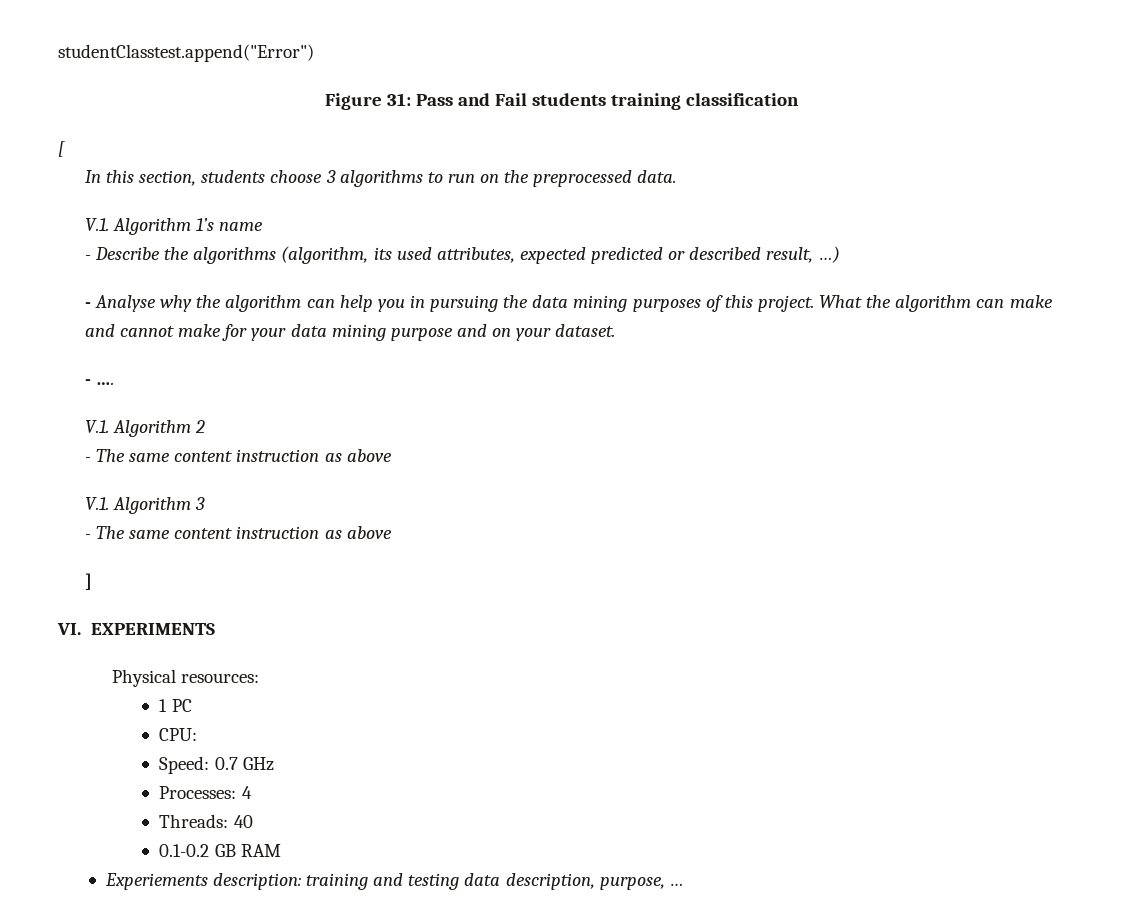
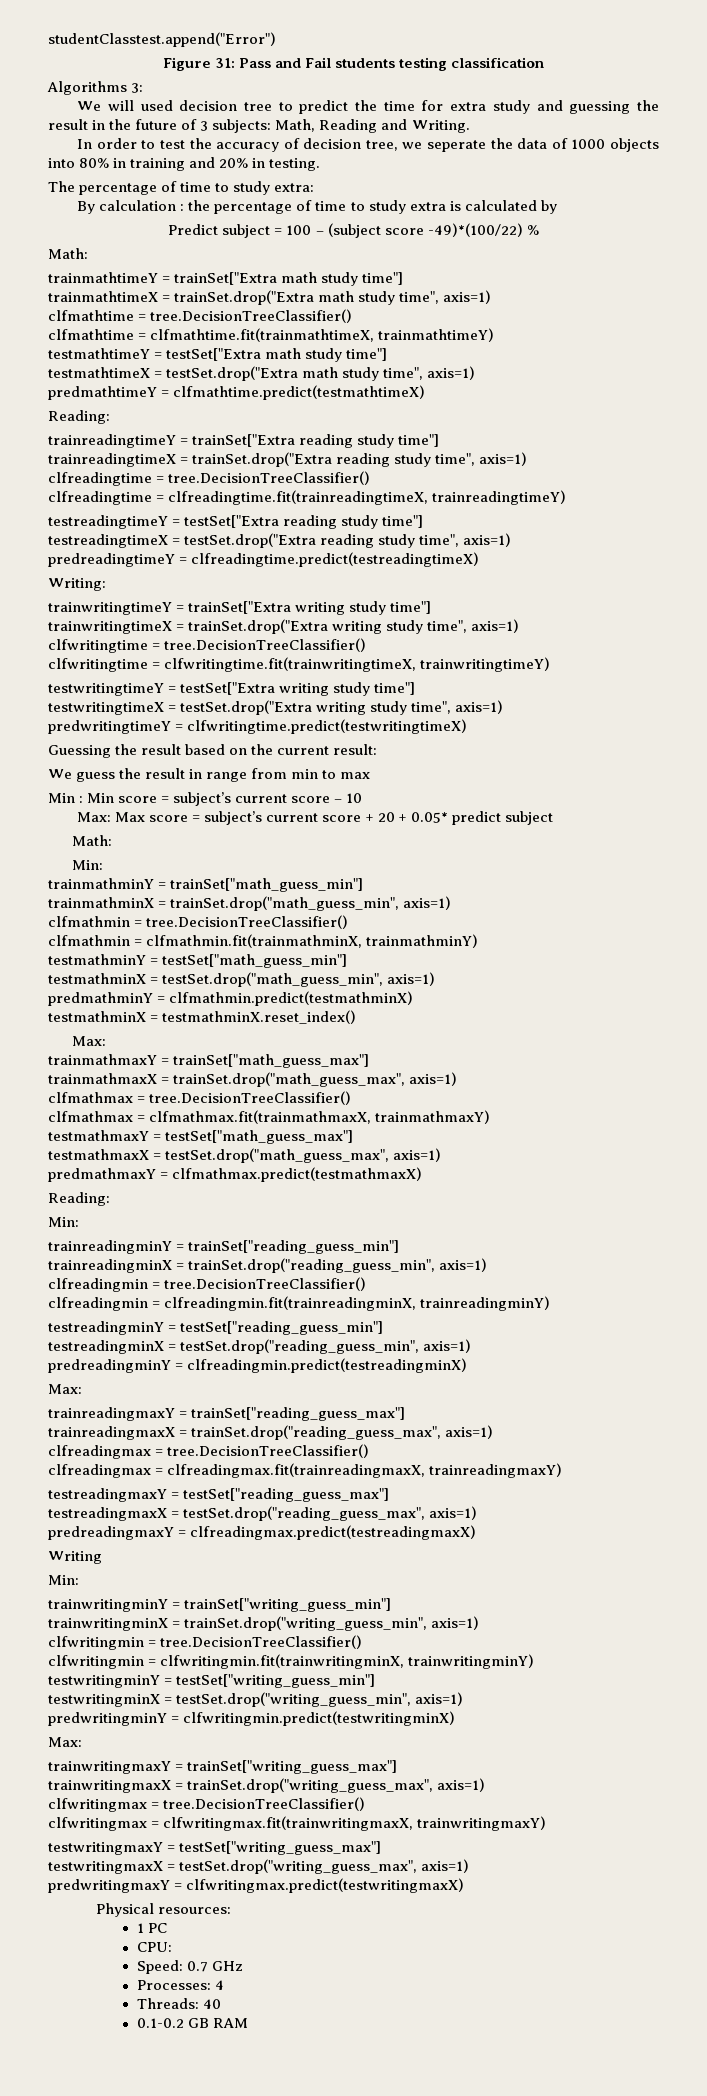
[611,93,682,110] training -> [399,57,448,71] testing
[58,141,65,157] [84,170,677,187] [84,218,264,235] [84,246,840,264] [84,295,1053,312] [84,324,616,341] [84,379,114,385] [84,420,206,437] [84,449,392,462] [84,497,206,514] [84,526,392,539] [84,573,92,590] [57,623,215,635] [ // In this section, students choose 3 algorithms to run on the preprocessed data. // V.1. Algorithm 1’s name // - Describe the algorithms (algorithm, its used attributes, expected predicted or described result, …) // - Analyse why the algorithm can help you in pursuing the data mining purposes of this project. What the algorithm can make and cannot make for your data mining purpose and on your dataset. // - …. // V.1. Algorithm 2 // - The same content instruction as above // V.1. Algorithm 3 // - The same content instruction as above // ] // VI. EXPERIMENTS -> [47,81,144,95] [77,100,660,114] [48,119,470,133] [77,138,659,152] [48,157,321,171] [48,181,315,195] [77,200,557,214] [168,223,539,238] [48,248,88,259] [48,272,404,286] [48,290,492,305] [48,309,353,323] [48,328,495,342] [48,348,388,362] [48,366,476,381] [48,385,426,400] [48,410,110,424] [48,434,440,448] [48,452,528,467] [48,471,371,486] [48,490,567,505] [48,515,424,529] [48,533,512,548] [48,552,480,567] [48,578,106,591] [48,601,432,615] [48,619,520,634] [48,638,367,653] [48,657,551,672] [48,682,416,696] [48,700,504,715] [48,719,468,734] [48,744,378,758] [48,768,371,782] [48,792,363,806] [77,811,553,825] [72,835,113,846] [72,860,104,870] [48,878,364,892] [48,896,452,911] [48,915,349,929] [48,934,479,948] [48,954,348,968] [48,972,436,987] [48,991,414,1006] [48,1010,357,1024] [72,1036,107,1046] [48,1054,370,1068] [48,1072,458,1087] [48,1091,352,1105] [48,1110,491,1124] [48,1130,354,1144] [48,1148,442,1163] [48,1167,423,1182] [48,1192,110,1206] [48,1217,79,1227] [48,1240,400,1254] [48,1258,488,1273] [48,1277,367,1292] [48,1296,551,1311] [48,1321,384,1335] [48,1339,472,1354] [48,1358,468,1373] [48,1384,82,1394] [48,1407,406,1421] [48,1425,494,1440] [48,1444,370,1459] [48,1463,563,1478] [48,1488,390,1502] [48,1506,478,1521] [48,1525,477,1540] [48,1551,102,1564] [48,1575,79,1585] [48,1598,392,1612] [48,1616,480,1631] [48,1635,363,1650] [48,1654,535,1669] [48,1674,376,1688] [48,1692,464,1707] [48,1711,456,1726] [48,1737,82,1747] [48,1760,398,1774] [48,1778,486,1793] [48,1797,366,1812] [48,1816,547,1831] [48,1841,382,1855] [48,1859,470,1874] [48,1878,465,1893] Algorithms 3: // We will used decision tree to predict the time for extra study and guessing the result in the future of 3 subjects: Math, Reading and Writing. // In order to test the accuracy of decision tree, we seperate the data of 1000 objects into 80% in training and 20% in testing. // The percentage of time to study extra: // By calculation : the percentage of time to study extra is calculated by // Predict subject = 100 – (subject score -49)*(100/22) % // Math: // trainmathtimeY = trainSet["Extra math study time"] // trainmathtimeX = trainSet.drop("Extra math study time", axis=1) // clfmathtime = tree.DecisionTreeClassifier() // clfmathtime = clfmathtime.fit(trainmathtimeX, trainmathtimeY) // testmathtimeY = testSet["Extra math study time"] // testmathtimeX = testSet.drop("Extra math study time", axis=1) // predmathtimeY = clfmathtime.predict(testmathtimeX) // Reading: // trainreadingtimeY = trainSet["Extra reading study time"] // trainreadingtimeX = trainSet.drop("Extra reading study time", axis=1) // clfreadingtime = tree.DecisionTreeClassifier() // clfreadingtime = clfreadingtime.fit(trainreadingtimeX, trainreadingtimeY) // testreadingtimeY = testSet["Extra reading study time"] // testreadingtimeX = testSet.drop("Extra reading study time", axis=1) // predreadingtimeY = clfreadingtime.predict(testreadingtimeX) // Writing: // trainwritingtimeY = trainSet["Extra writing study time"] // trainwritingtimeX = trainSet.drop("Extra writing study time", axis=1) // clfwritingtime = tree.DecisionTreeClassifier() // clfwritingtime = clfwritingtime.fit(trainwritingtimeX, trainwritingtimeY) // testwritingtimeY = testSet["Extra writing study time"] // testwritingtimeX = testSet.drop("Extra writing study time", axis=1) // predwritingtimeY = clfwritingtime.predict(testwritingtimeX) // Guessing the result based on the current result: // We guess the result in range from min to max // Min : Min score = subject’s current score – 10 // Max: Max score = subject’s current score + 20 + 0.05* predict subject // Math: // Min: // trainmathminY = trainSet["math_guess_min"] // trainmathminX = trainSet.drop("math_guess_min", axis=1) // clfmathmin = tree.DecisionTreeClassifier() // clfmathmin = clfmathmin.fit(trainmathminX, trainmathminY) // testmathminY = testSet["math_guess_min"] // testmathminX = testSet.drop("math_guess_min", axis=1) // predmathminY = clfmathmin.predict(testmathminX) // testmathminX = testmathminX.reset_index() // Max: // trainmathmaxY = trainSet["math_guess_max"] // trainmathmaxX = trainSet.drop("math_guess_max", axis=1) // clfmathmax = tree.DecisionTreeClassifier() // clfmathmax = clfmathmax.fit(trainmathmaxX, trainmathmaxY) // testmathmaxY = testSet["math_guess_max"] // testmathmaxX = testSet.drop("math_guess_max", axis=1) // predmathmaxY = clfmathmax.predict(testmathmaxX) // Reading: // Min: // trainreadingminY = trainSet["reading_guess_min"] // trainreadingminX = trainSet.drop("reading_guess_min", axis=1) // clfreadingmin = tree.DecisionTreeClassifier() // clfreadingmin = clfreadingmin.fit(trainreadingminX, trainreadingminY) // testreadingminY = testSet["reading_guess_min"] // testreadingminX = testSet.drop("reading_guess_min", axis=1) // predreadingminY = clfreadingmin.predict(testreadingminX) // Max: // trainreadingmaxY = trainSet["reading_guess_max"] // trainreadingmaxX = trainSet.drop("reading_guess_max", axis=1) // clfreadingmax = tree.DecisionTreeClassifier() // clfreadingmax = clfreadingmax.fit(trainreadingmaxX, trainreadingmaxY) // testreadingmaxY = testSet["reading_guess_max"] // testreadingmaxX = testSet.drop("reading_guess_max", axis=1) // predreadingmaxY = clfreadingmax.predict(testreadingmaxX) // Writing // Min: // trainwritingminY = trainSet["writing_guess_min"] // trainwritingminX = trainSet.drop("writing_guess_min", axis=1) // clfwritingmin = tree.DecisionTreeClassifier() // clfwritingmin = clfwritingmin.fit(trainwritingminX, trainwritingminY) // testwritingminY = testSet["writing_guess_min"] // testwritingminX = testSet.drop("writing_guess_min", axis=1) // predwritingminY = clfwritingmin.predict(testwritingminX) // Max: // trainwritingmaxY = trainSet["writing_guess_max"] // trainwritingmaxX = trainSet.drop("writing_guess_max", axis=1) // clfwritingmax = tree.DecisionTreeClassifier() // clfwritingmax = clfwritingmax.fit(trainwritingmaxX, trainwritingmaxY) // testwritingmaxY = testSet["writing_guess_max"] // testwritingmaxX = testSet.drop("writing_guess_max", axis=1) // predwritingmaxY = clfwritingmax.predict(testwritingmaxX)
[104,873,684,890] // Experiements description: training and testing data description, purpose, … -> (249, 2023) none

